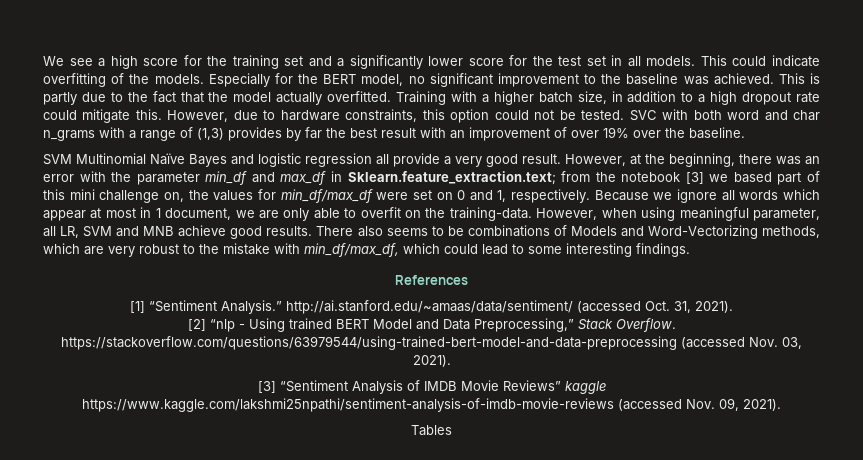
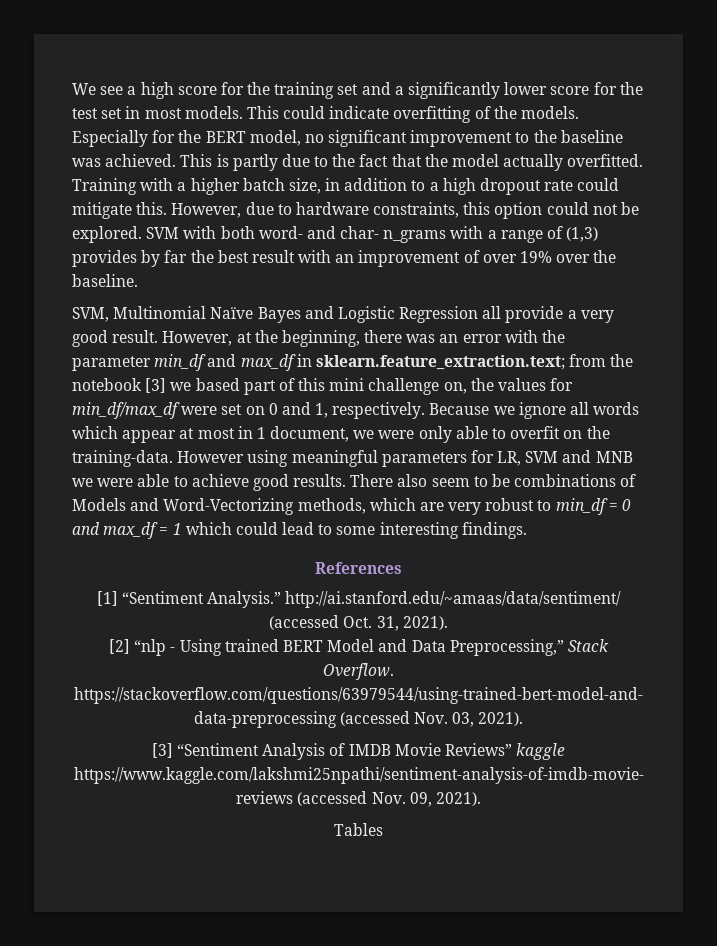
[627,56,641,67] all -> [144,108,182,119] most
[581,109,821,121] tested. SVC with both word and char -> [72,226,380,243] explored. SVM with both word- and char-
[43,154,72,165] SVM -> [72,307,109,322] SVM,
[258,153,372,167] logistic regression -> [337,306,479,323] Logistic Regression
[347,171,556,185] Sklearn.feature_extraction.text; -> [315,355,565,370] sklearn.feature_extraction.text;
[258,210,279,219] are -> [378,430,415,439] were
[536,207,821,221] [43,226,175,238] However, when using meaningful parameter, all LR, SVM and MNB -> [177,450,633,467] [72,474,188,487] However using meaningful parameters for LR, SVM and MNB we were able to
[386,228,428,236] seems -> [431,478,470,487] seem
[199,243,399,257] the mistake with min_df/max_df, -> [555,498,632,515] [72,522,182,539] min_df = 0 and max_df = 1

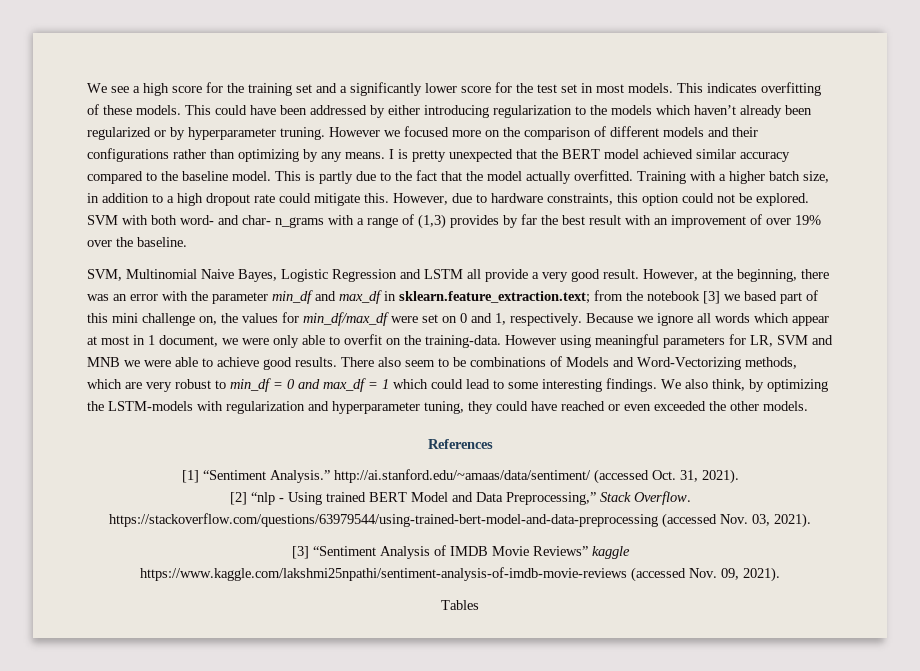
[283,106,580,123] [72,130,513,147] could indicate overfitting of the models. Especially for the BERT model, no significant improvement -> [707,82,821,96] [87,104,812,118] [87,126,758,140] [87,148,790,162] [87,171,143,184] indicates overfitting of these models. This could have been addressed by either introducing regularization to the models which haven’t already been regularized or by hyperparameter truning. However we focused more on the comparison of different models and their configurations rather than optimizing by any means. I is pretty unexpected that the BERT model achieved similar accuracy compared
[72,154,177,167] was achieved. -> [232,171,271,181] model.
[210,306,479,323] Naïve Bayes and Logistic Regression -> [201,269,463,282] Naive Bayes, Logistic Regression and LSTM
(527, 530) none -> [661,379,828,392] [87,401,808,414] We also think, by optimizing the LSTM-models with regularization and hyperparameter tuning, they could have reached or even exceeded the other models.

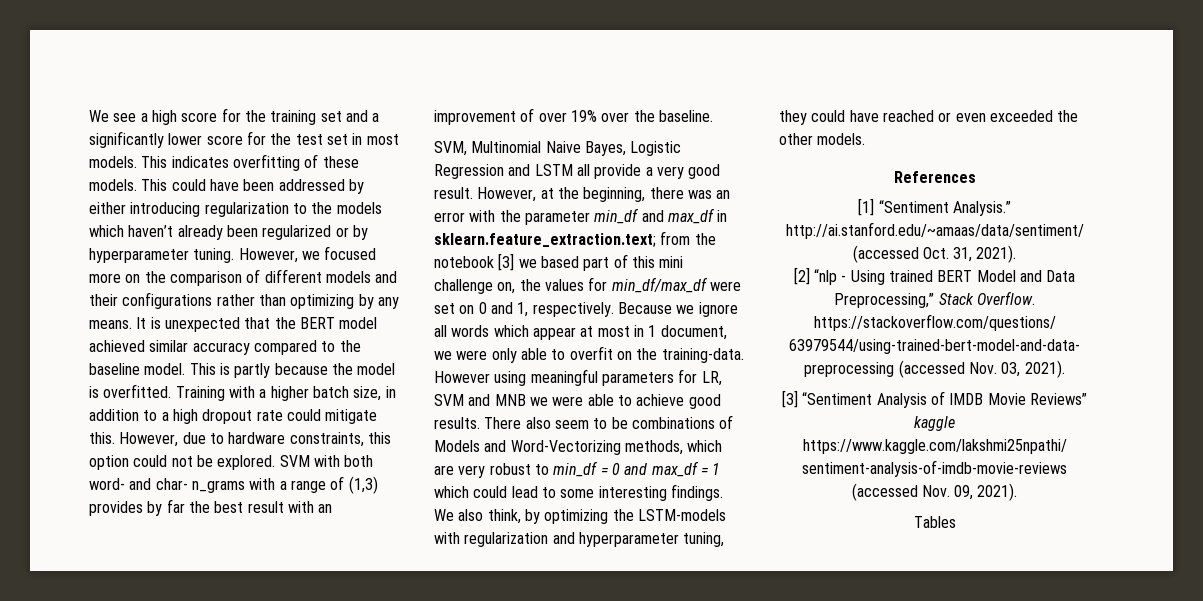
[280,127,380,140] truning. However -> [193,248,298,263] tuning. However,
[389,149,446,162] I is pretty -> [136,317,161,329] It is
[356,170,462,181] due to the fact that -> [274,363,328,375] because
[526,171,571,184] actually -> [89,386,99,398] is

